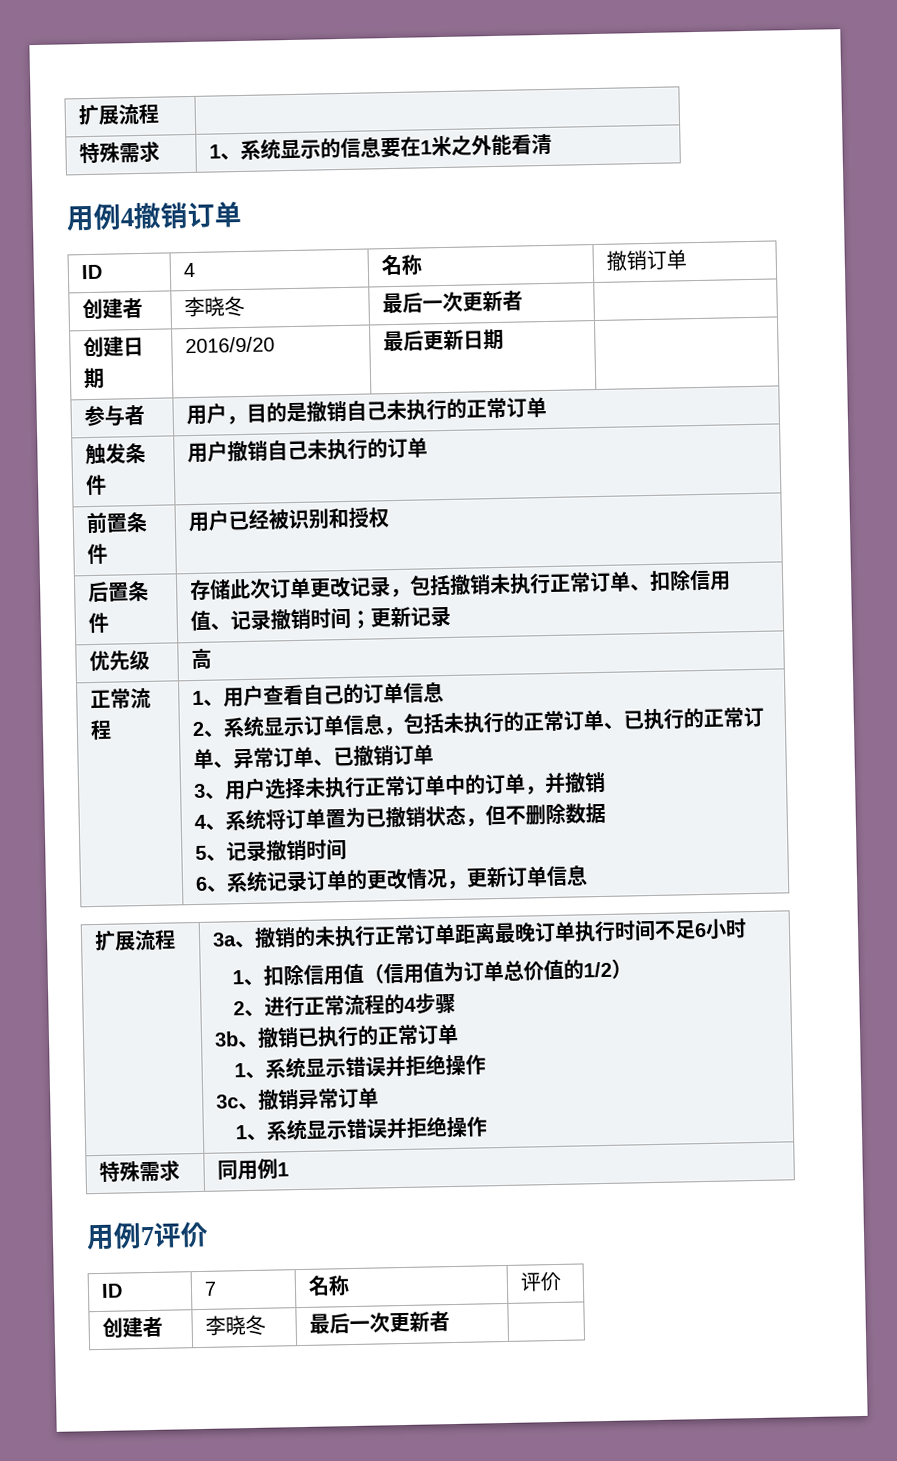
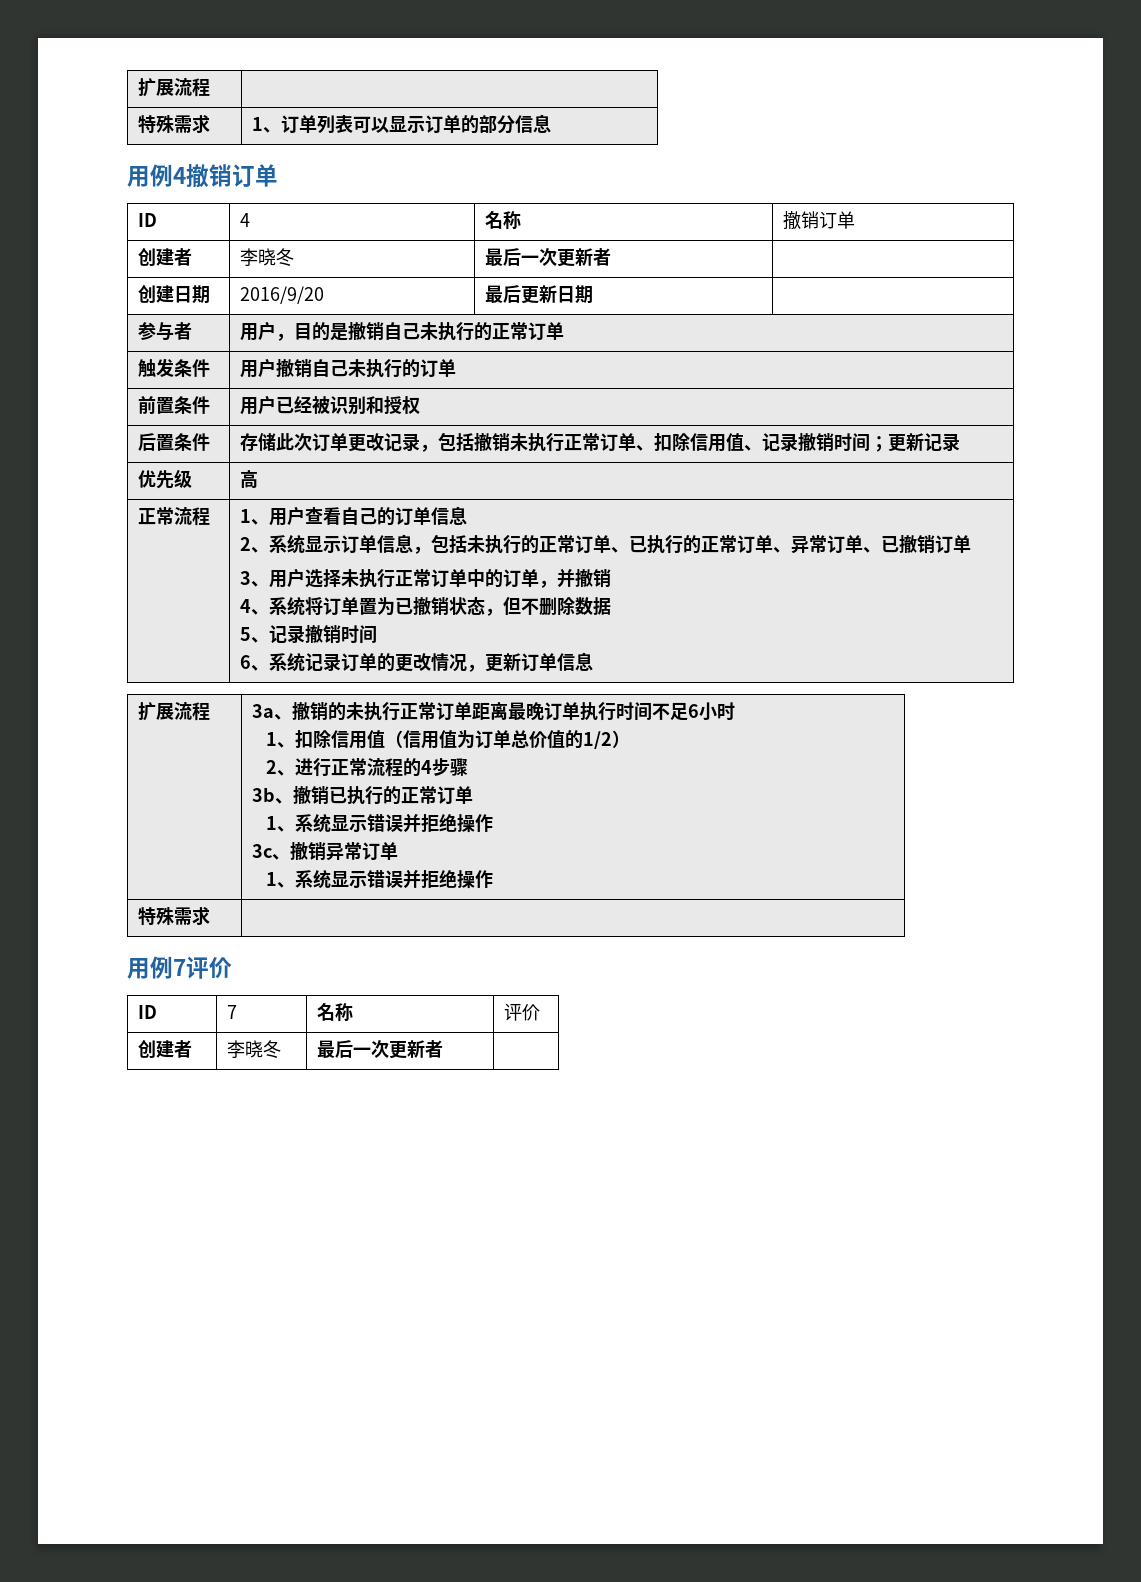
[240,133,553,160] 系统显示的信息要在1米之外能看清 -> [281,114,552,134] 订单列表可以显示订单的部分信息
[217,1158,290,1181] 同用例1 -> (211, 916) none

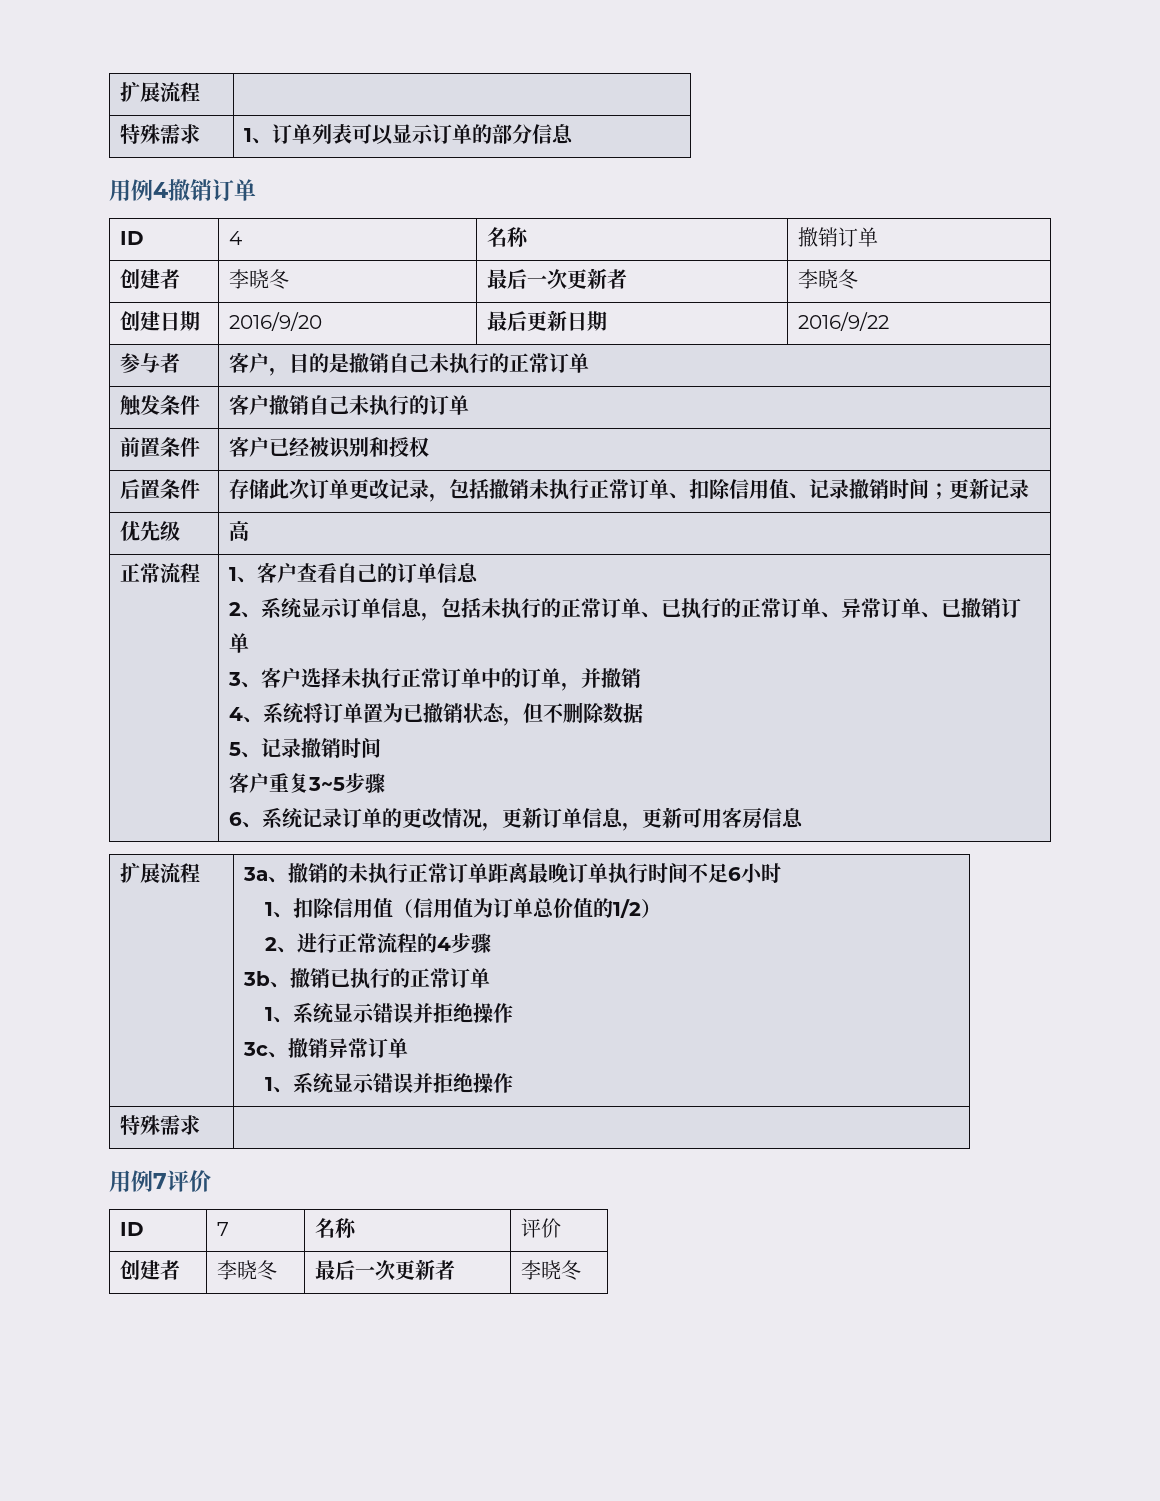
(612, 257) none -> [798,269,859,290] 李晓冬
(594, 294) none -> [798,312,890,331] 2016/9/22
[240,323,259,341] 用 -> [229,353,250,373] 客
[240,360,259,378] 用 -> [229,395,250,415] 客
[240,397,259,415] 用 -> [229,437,250,457] 客
[269,508,288,526] 用 -> [257,563,278,583] 客
[269,570,288,588] 用 -> [261,668,282,688] 客
(378, 634) none -> [229,773,386,793] // 客户重复3~5步骤
(594, 661) none -> [622,807,805,831] ，更新可用客房信息
(444, 1049) none -> [521,1260,582,1281] 李晓冬

